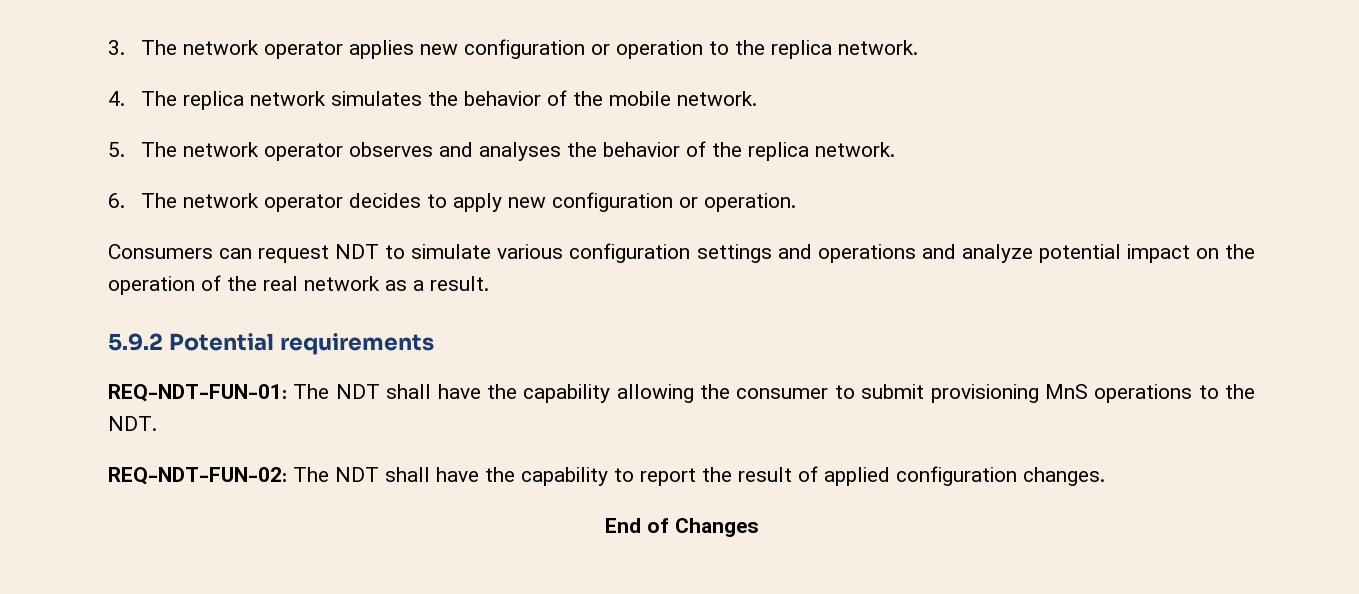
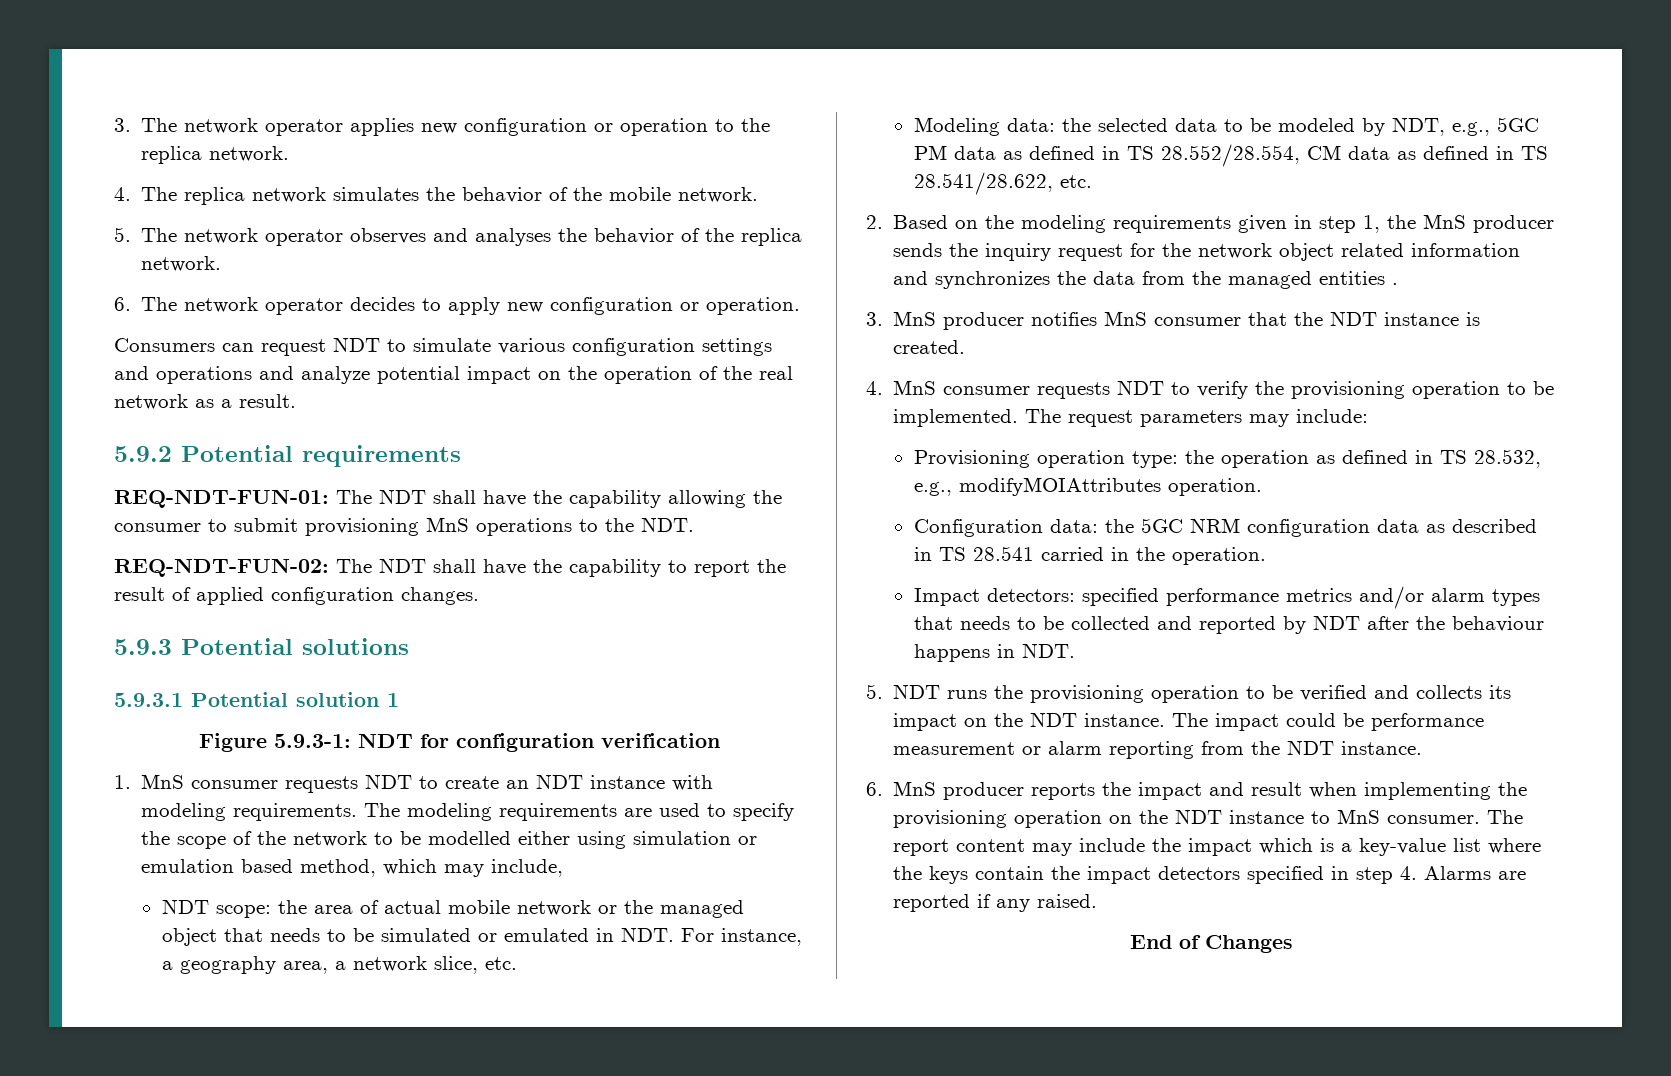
(1105, 476) none -> [114,638,409,655] [114,692,399,707] [199,733,720,752] [114,774,714,793] [141,803,795,821] [141,831,758,849] [141,859,564,877] [161,899,744,918] [161,927,802,946] [161,956,517,974] [913,117,1539,136] [913,144,1548,167] [913,172,1092,195] [866,214,1555,233] [893,243,1521,261] [893,271,1399,289] [866,311,1481,330] [893,340,966,354] [866,380,1555,399] [893,409,1369,427] [913,449,1541,468] [913,477,1262,496] [913,518,1537,537] [913,546,1266,565] [913,586,1540,609] [913,615,1544,634] [913,643,1075,662] [866,684,1512,703] [893,712,1485,731] [893,740,1423,759] [866,781,1528,800] [893,809,1524,828] [893,838,1542,856] [893,866,1527,884] [893,894,1098,912] // 5.9.3 Potential solutions // 5.9.3.1 Potential solution 1 // Figure 5.9.3-1: NDT for configuration verification // 1. MnS consumer requests NDT to create an NDT instance with modeling requirements. The modeling requirements are used to specify the scope of the network to be modelled either using simulation or emulation based method, which may include, // NDT scope: the area of actual mobile network or the managed object that needs to be simulated or emulated in NDT. For instance, a geography area, a network slice, etc. // Modeling data: the selected data to be modeled by NDT, e.g., 5GC PM data as defined in TS 28.552/28.554, CM data as defined in TS 28.541/28.622, etc. // 2. Based on the modeling requirements given in step 1, the MnS producer sends the inquiry request for the network object related information and synchronizes the data from the managed entities . // 3. MnS producer notifies MnS consumer that the NDT instance is created. // 4. MnS consumer requests NDT to verify the provisioning operation to be implemented. The request parameters may include: // Provisioning operation type: the operation as defined in TS 28.532, e.g., modifyMOIAttributes operation. // Configuration data: the 5GC NRM configuration data as described in TS 28.541 carried in the operation. // Impact detectors: specified performance metrics and/or alarm types that needs to be collected and reported by NDT after the behaviour happens in NDT. // 5. NDT runs the provisioning operation to be verified and collects its impact on the NDT instance. The impact could be performance measurement or alarm reporting from the NDT instance. // 6. MnS producer reports the impact and result when implementing the provisioning operation on the NDT instance to MnS consumer. The report content may include the impact which is a key-value list where the keys contain the impact detectors specified in step 4. Alarms are reported if any raised.

